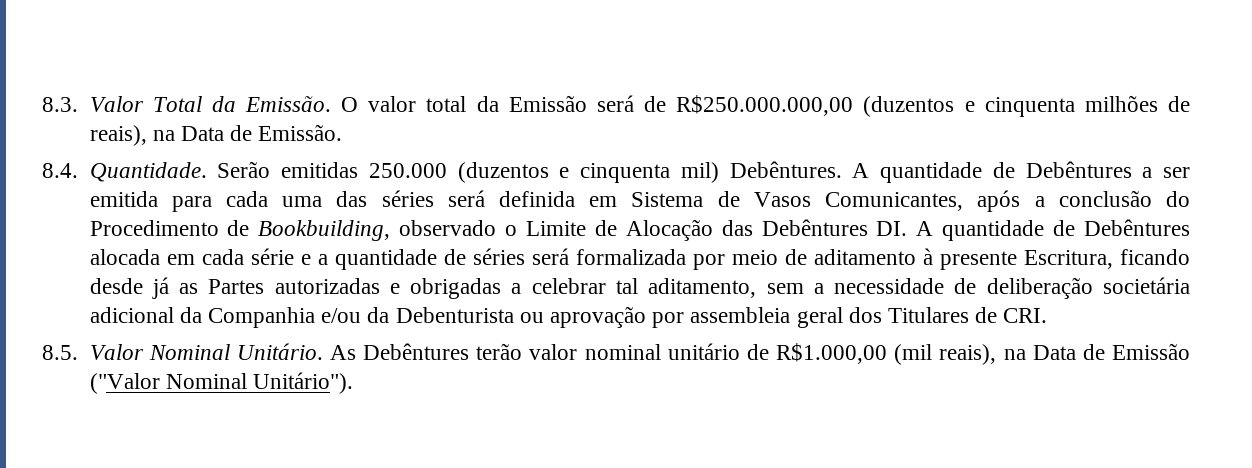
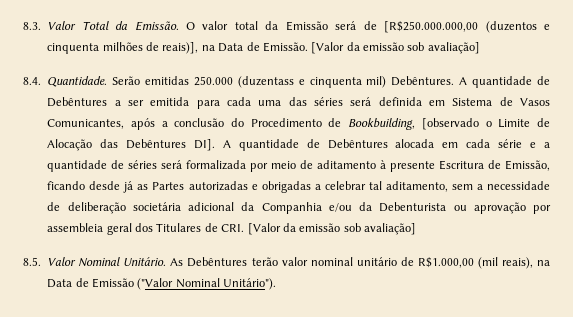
[676,95,854,116] R$250.000.000,00 -> [384,21,479,33] [R$250.000.000,00
[89,125,147,146] reais), -> [162,42,199,54] reais)],
(343, 132) none -> [311,42,480,54] [Valor da emissão sob avaliação]
[457,162,549,183] (duzentos -> [237,76,294,88] (duzentass
[399,220,497,236] observado -> [421,118,479,130] [observado
[876,221,908,236] DI. -> [193,139,215,151] DI].
[1023,250,1113,269] Escritura, -> [439,160,550,171] Escritura de Emissão,
(1048, 315) none -> [247,223,416,235] [Valor da emissão sob avaliação]

